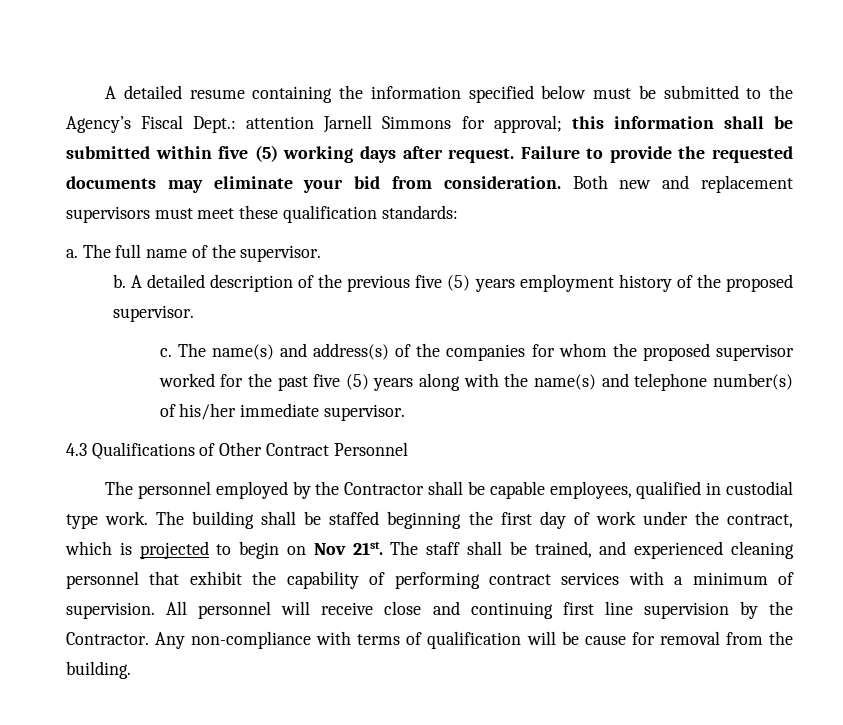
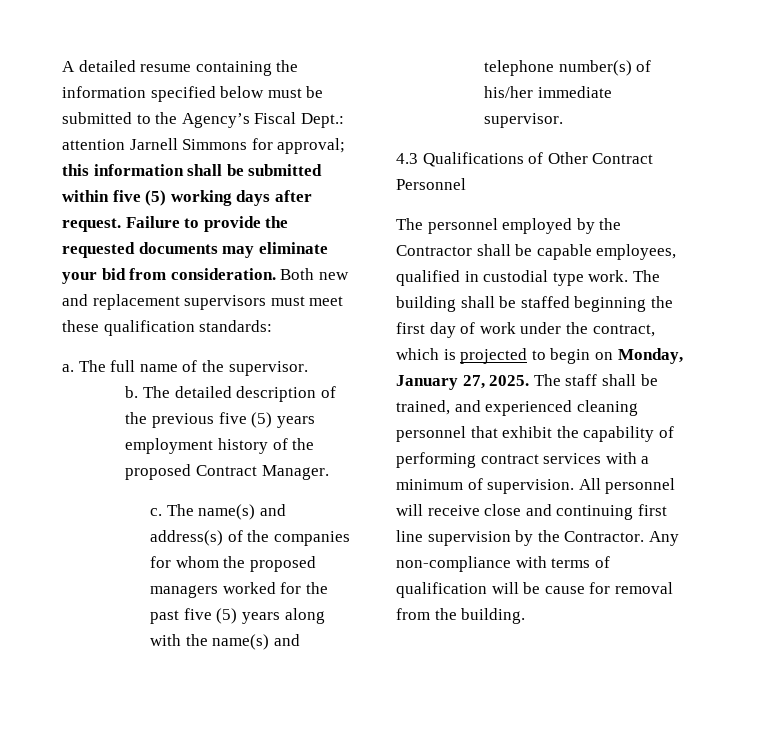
[130,275,142,288] A -> [142,386,170,398] The
[112,305,194,322] supervisor. -> [195,465,329,480] Contract Manager.
[716,344,795,361] supervisor -> [150,585,219,598] managers
[313,542,383,555] Nov 21st. -> [617,348,683,364] [396,375,530,390] Monday, January 27, 2025.

